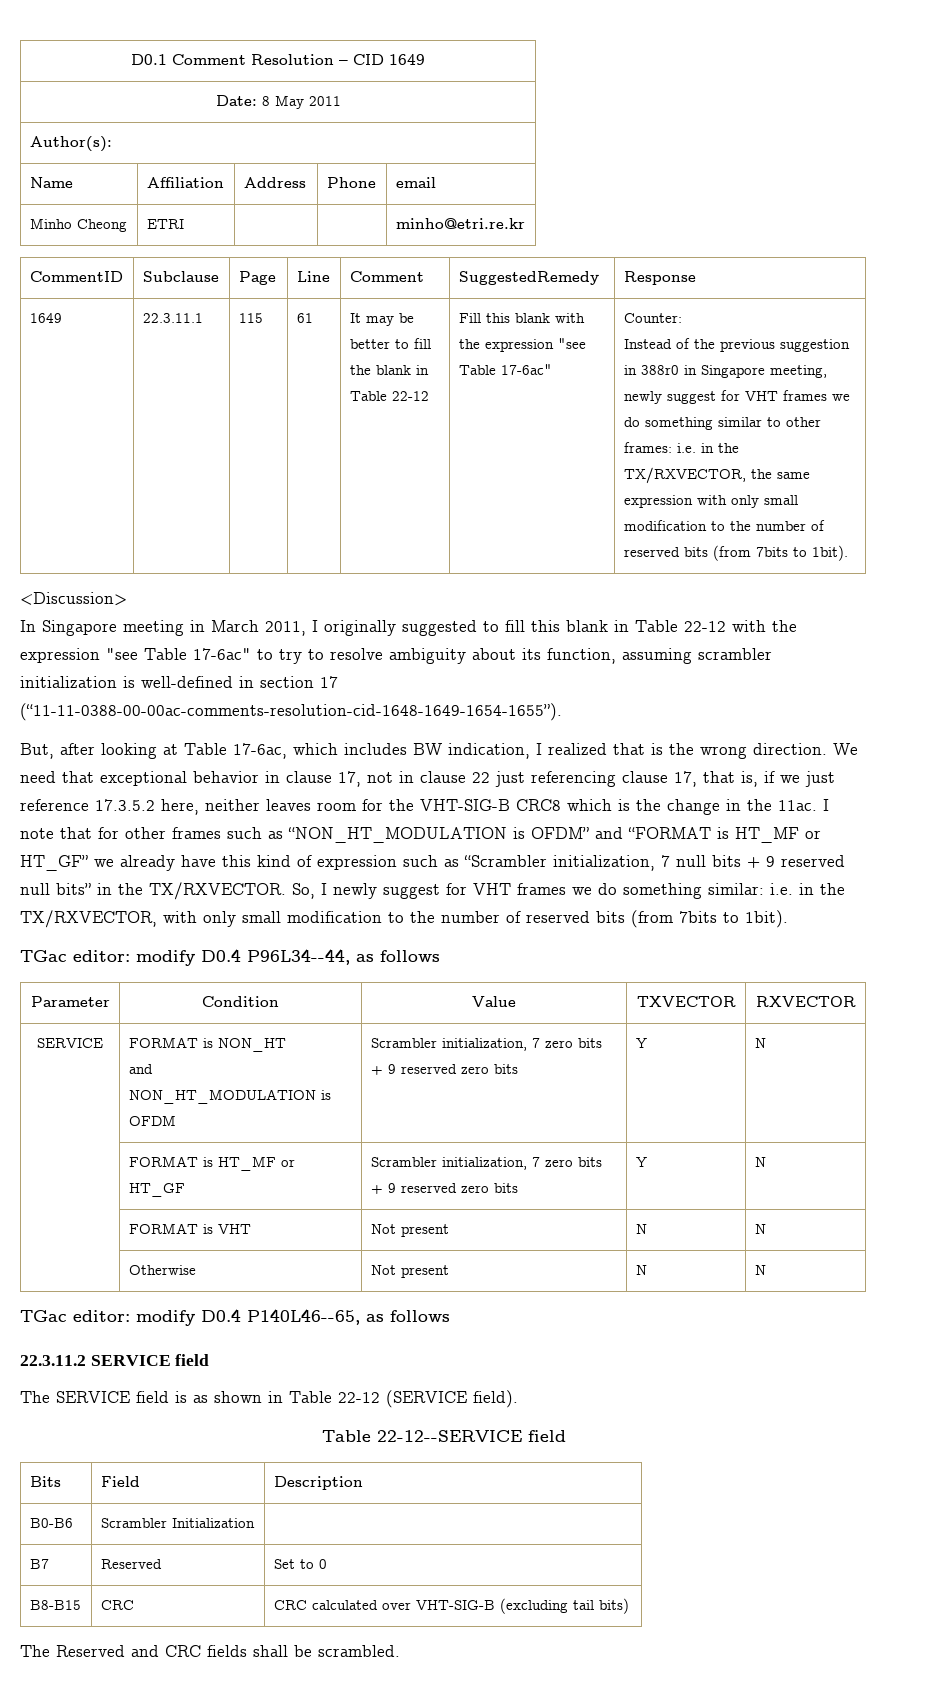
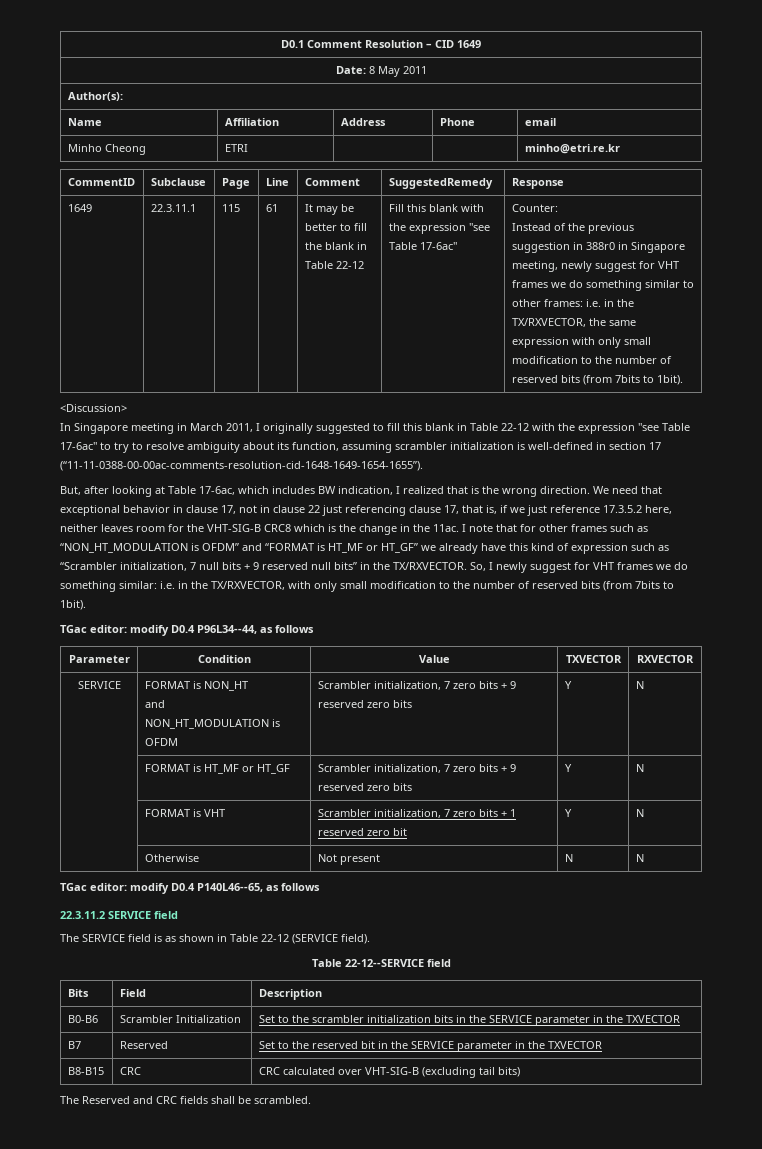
[370,1224,449,1237] [635,1224,647,1234] Not present | N -> [317,809,516,818] [317,828,407,836] [564,809,572,817] Scrambler initialization, 7 zero bits + 1 reserved zero bit | Y
[29,1559,49,1569] [100,1559,162,1569] [273,1559,327,1569] // B7 | Reserved | Set to 0 -> [258,1015,680,1026] [67,1041,81,1049] [119,1041,168,1049] [258,1041,602,1052] Set to the scrambler initialization bits in the SERVICE parameter in the TXVECTOR // B7 | Reserved | Set to the reserved bit in the SERVICE parameter in the TXVECTOR

